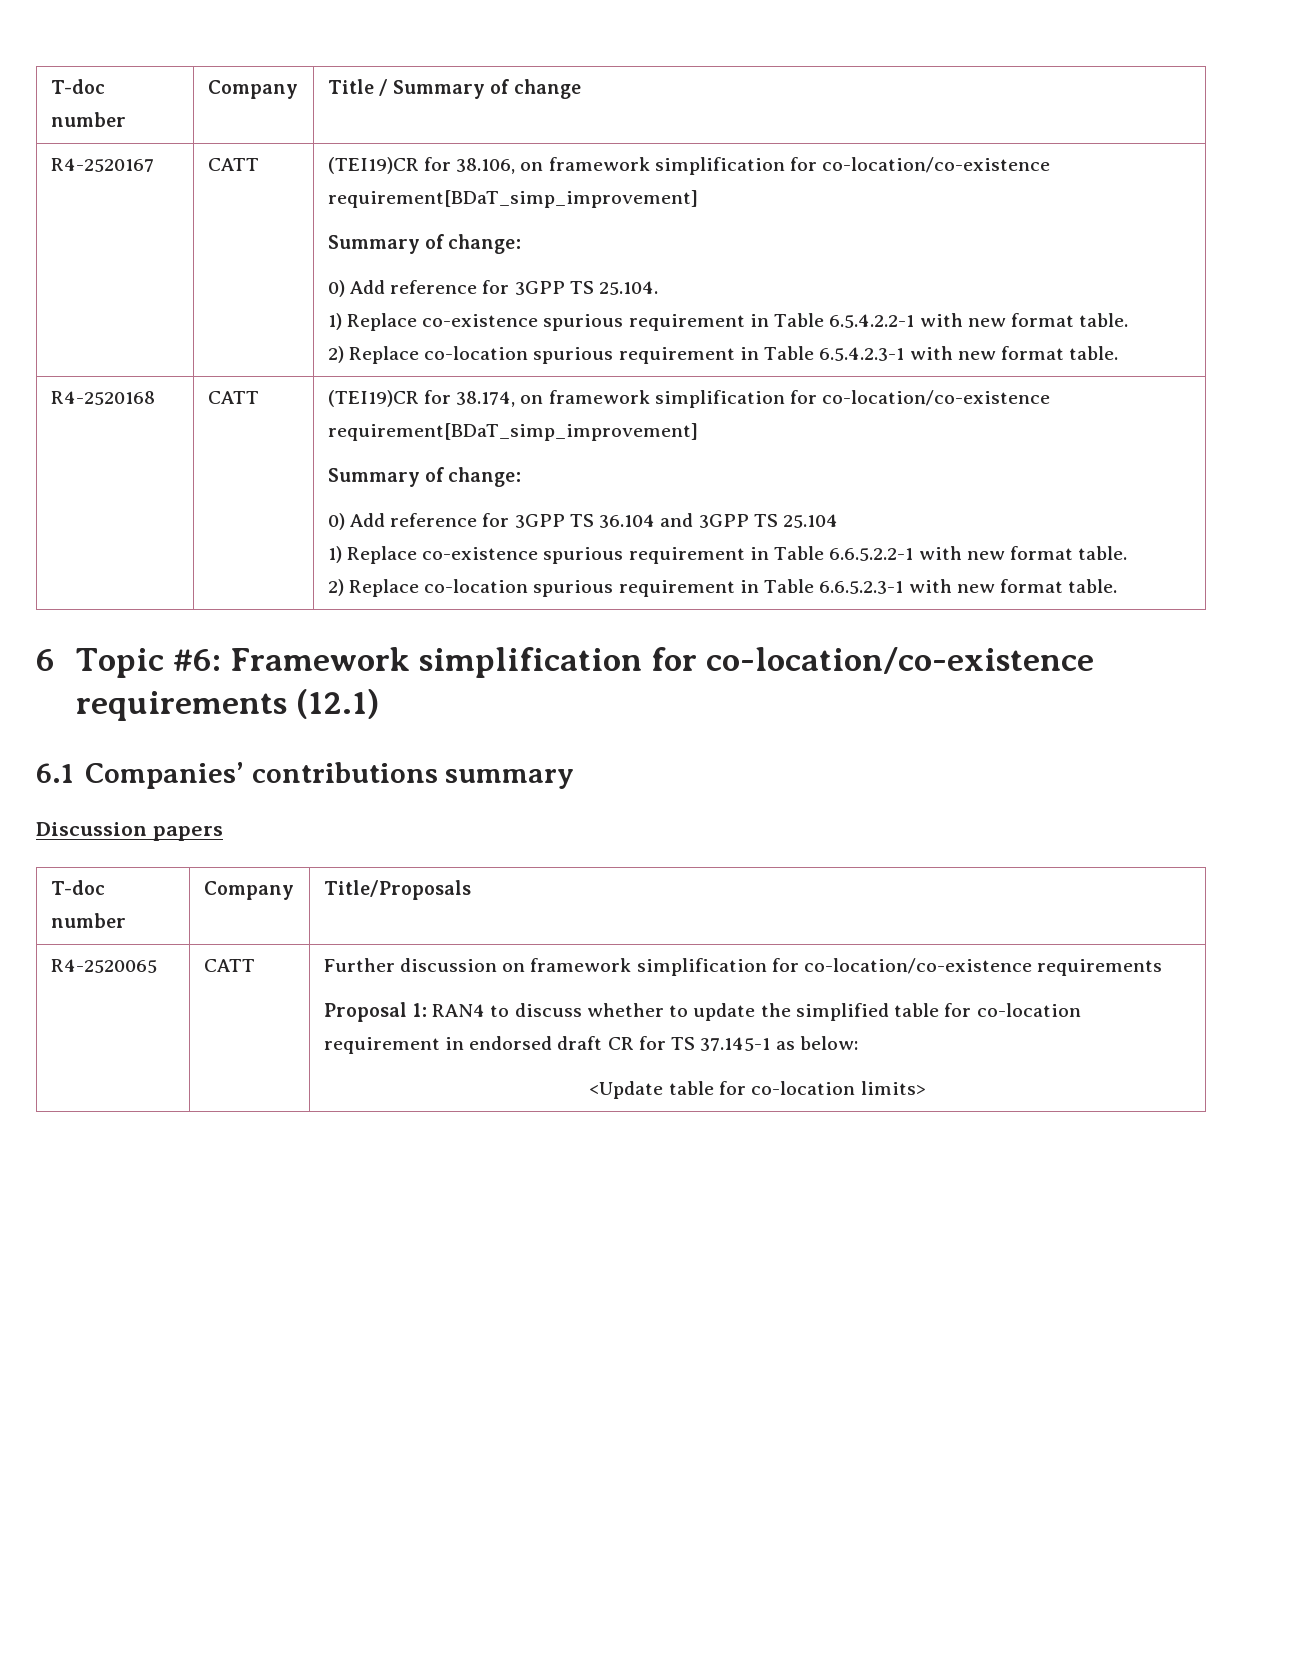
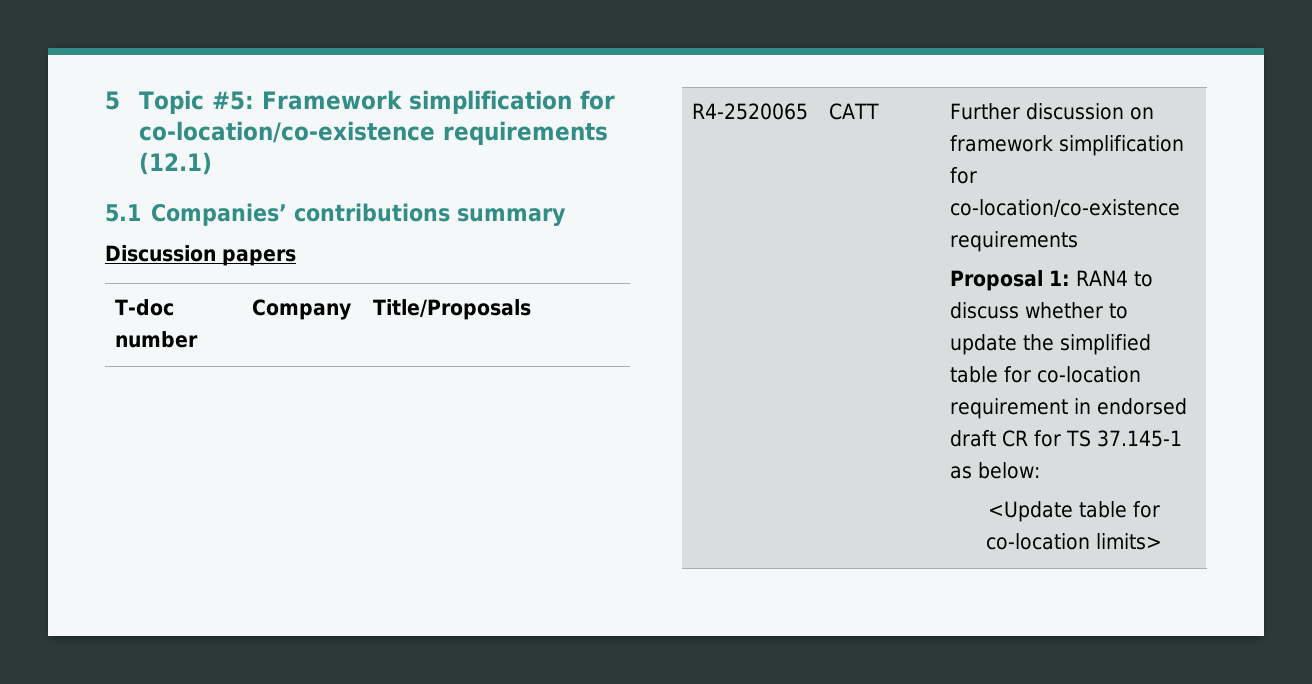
[50,79,106,94] [50,112,126,127] [207,80,298,99] [327,79,581,99] [50,158,154,172] [207,158,260,171] [327,157,1051,175] [327,190,699,208] [327,234,522,254] [327,280,659,297] [327,313,1129,331] [327,346,1119,364] [50,391,155,405] [207,391,260,404] [327,390,1051,408] [327,423,699,441] [327,467,522,487] [327,513,839,530] [327,546,1128,564] [327,579,1118,597] [36,648,221,678] T-doc number | Company | Title / Summary of change // R4-2520167 | CATT | (TEI19)CR for 38.106, on framework simplification for co-location/co-existence requirement[BDaT_simp_improvement] // Summary of change: // 0) Add reference for 3GPP TS 25.104. // 1) Replace co-existence spurious requirement in Table 6.5.4.2.2-1 with new format table. // 2) Replace co-location spurious requirement in Table 6.5.4.2.3-1 with new format table. // R4-2520168 | CATT | (TEI19)CR for 38.174, on framework simplification for co-location/co-existence requirement[BDaT_simp_improvement] // Summary of change: // 0) Add reference for 3GPP TS 36.104 and 3GPP TS 25.104 // 1) Replace co-existence spurious requirement in Table 6.6.5.2.2-1 with new format table. // 2) Replace co-location spurious requirement in Table 6.6.5.2.3-1 with new format table. // 6 Topic #6: -> [105,90,254,114] 5 Topic #5:
[36,763,74,783] 6.1 -> [105,204,141,222] 5.1

